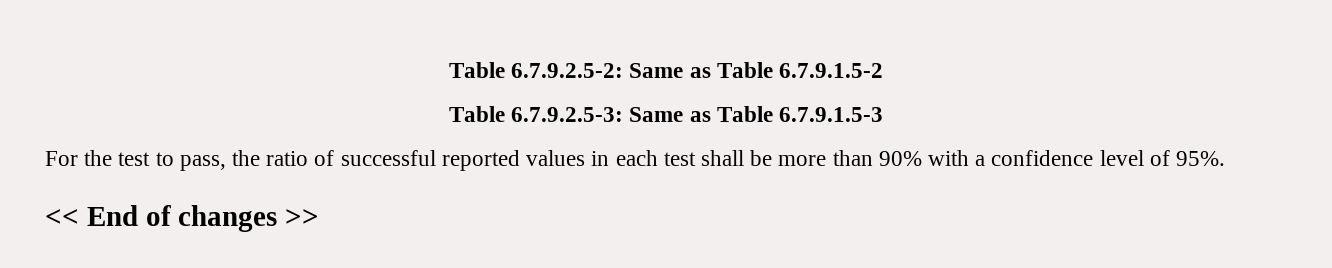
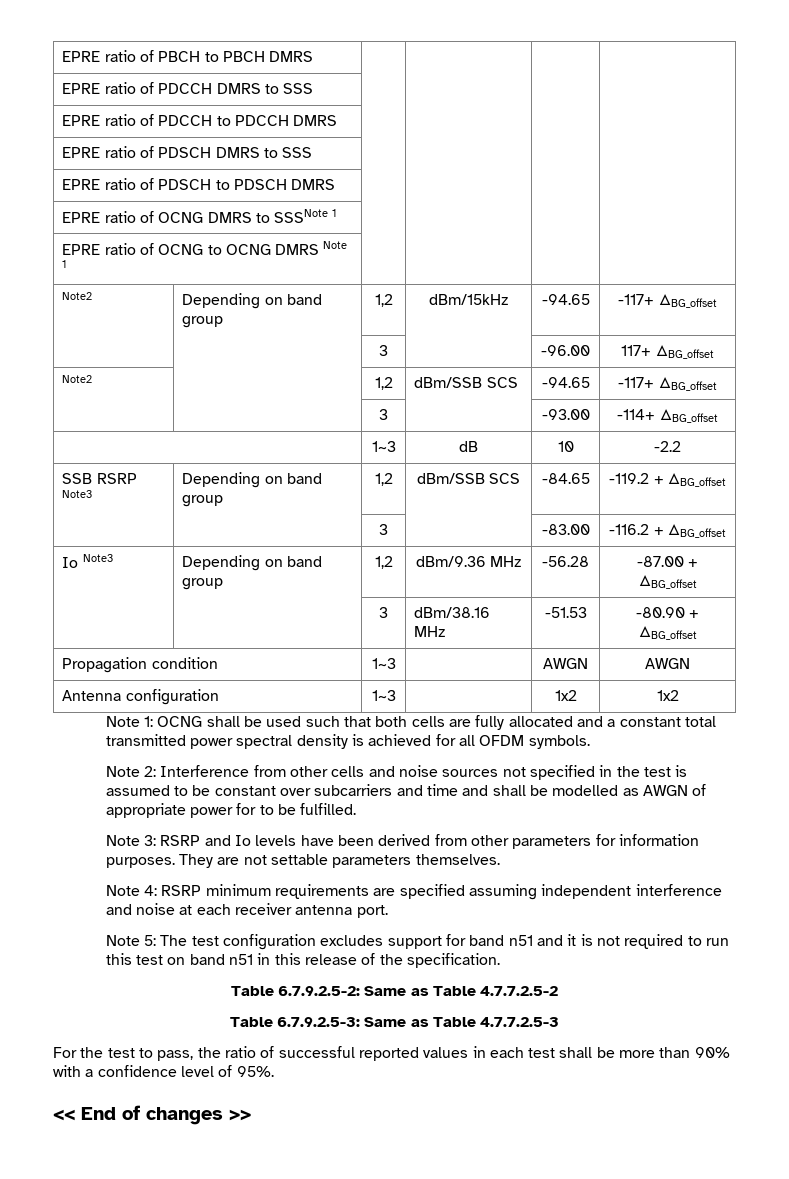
(448, 70) none -> [62,50,314,62] [62,82,314,94] [62,114,338,126] [62,146,313,158] [62,178,336,190] [62,209,337,223] [62,241,348,255] [62,260,67,268] [62,292,93,300] [182,293,322,309] [182,316,224,328] [374,294,393,307] [429,294,508,305] [541,294,590,305] [618,294,717,308] [379,345,388,356] [541,345,590,356] [621,345,714,359] [62,375,93,383] [374,377,393,390] [414,377,518,388] [541,377,590,388] [618,377,717,391] [379,409,388,420] [541,409,590,420] [617,409,718,423] [371,441,396,452] [459,441,478,452] [557,441,574,452] [654,441,681,452] [62,473,137,484] [62,490,93,498] [182,472,322,488] [182,495,224,507] [374,473,393,486] [416,473,521,484] [541,473,590,484] [609,473,726,487] [379,524,388,535] [541,524,590,535] [609,524,726,538] [62,554,113,568] [182,555,322,571] [182,578,224,590] [374,556,393,569] [415,556,522,567] [542,556,589,567] [636,556,699,567] [638,575,697,589] [379,607,388,618] [414,607,491,618] [414,626,446,637] [544,607,587,618] [635,607,700,618] [638,626,697,640] [62,657,218,673] [371,658,396,669] [543,658,588,669] [645,658,690,669] [62,689,219,705] [371,690,396,701] [554,690,577,701] [656,690,679,701] [105,715,716,730] [105,734,590,749] [105,765,688,780] [105,784,707,796] [105,803,357,818] [105,834,699,849] [105,854,500,868] [105,884,722,900] [105,903,388,918] [105,934,729,950] [105,953,500,968] EPRE ratio of PBCH to PBCH DMRS | | | | // EPRE ratio of PDCCH DMRS to SSS | | | | // EPRE ratio of PDCCH to PDCCH DMRS | | | | // EPRE ratio of PDSCH DMRS to SSS | | | | // EPRE ratio of PDSCH to PDSCH DMRS | | | | // EPRE ratio of OCNG DMRS to SSSNote 1 | | | | // EPRE ratio of OCNG to OCNG DMRS Note 1 | | | | // Note2 | Depending on band group | 1,2 | dBm/15kHz | -94.65 | -117+ ΔBG_offset // | | 3 | | -96.00 | 117+ ΔBG_offset // Note2 | | 1,2 | dBm/SSB SCS | -94.65 | -117+ ΔBG_offset // | | 3 | | -93.00 | -114+ ΔBG_offset // | 1~3 | dB | 10 | -2.2 // SSB RSRP Note3 | Depending on band group | 1,2 | dBm/SSB SCS | -84.65 | -119.2 + ΔBG_offset // | | 3 | | -83.00 | -116.2 + ΔBG_offset // Io Note3 | Depending on band group | 1,2 | dBm/9.36 MHz | -56.28 | -87.00 + ΔBG_offset // | | 3 | dBm/38.16 MHz | -51.53 | -80.90 + ΔBG_offset // Propagation condition | 1~3 | | AWGN | AWGN // Antenna configuration | 1~3 | | 1x2 | 1x2 // Note 1: OCNG shall be used such that both cells are fully allocated and a constant total transmitted power spectral density is achieved for all OFDM symbols. // Note 2: Interference from other cells and noise sources not specified in the test is assumed to be constant over subcarriers and time and shall be modelled as AWGN of appropriate power for to be fulfilled. // Note 3: RSRP and Io levels have been derived from other parameters for information purposes. They are not settable parameters themselves. // Note 4: RSRP minimum requirements are specified assuming independent interference and noise at each receiver antenna port. // Note 5: The test configuration excludes support for band n51 and it is not required to run this test on band n51 in this release of the specification. //
[779,63,884,78] 6.7.9.1.5-2 -> [480,986,559,996] 4.7.7.2.5-2
[779,107,884,122] 6.7.9.1.5-3 -> [480,1017,560,1027] 4.7.7.2.5-3

